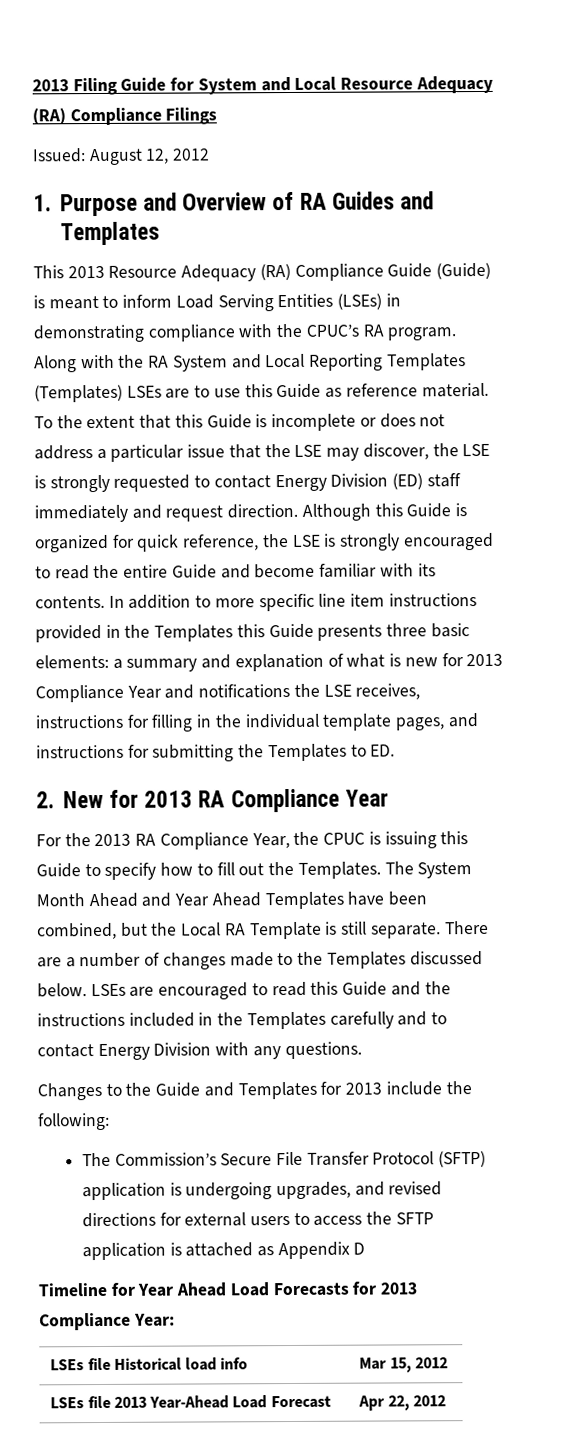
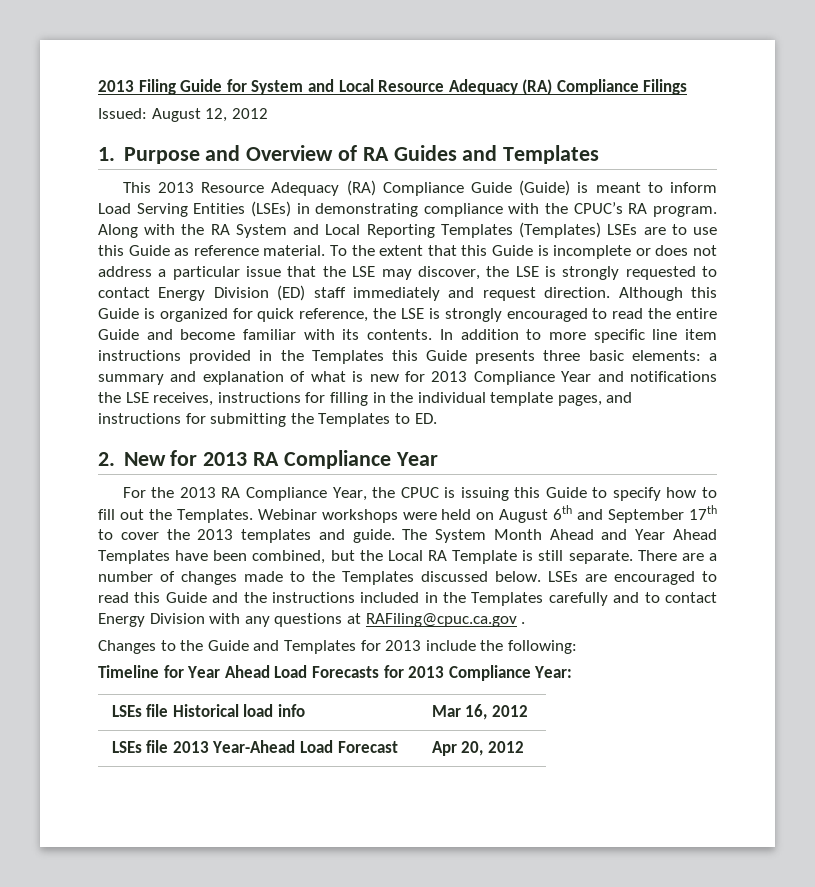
(381, 870) none -> [257,505,717,523] [98,529,395,543] Webinar workshops were held on August 6th and September 17th to cover the 2013 templates and guide.
[284,1041,362,1060] questions. -> [274,613,526,627] questions at RAFiling@cpuc.ca.gov .
[81,1150,487,1168] [81,1181,443,1201] [81,1211,434,1228] [81,1241,366,1261] // The Commission’s Secure File Transfer Protocol (SFTP) application is undergoing upgrades, and revised directions for external users to access the SFTP application is attached as Appendix D -> (577, 647) none
[389,1357,412,1373] 15, -> [465,704,488,720] 16,
[387,1395,410,1411] 22, -> [461,741,484,756] 20,

